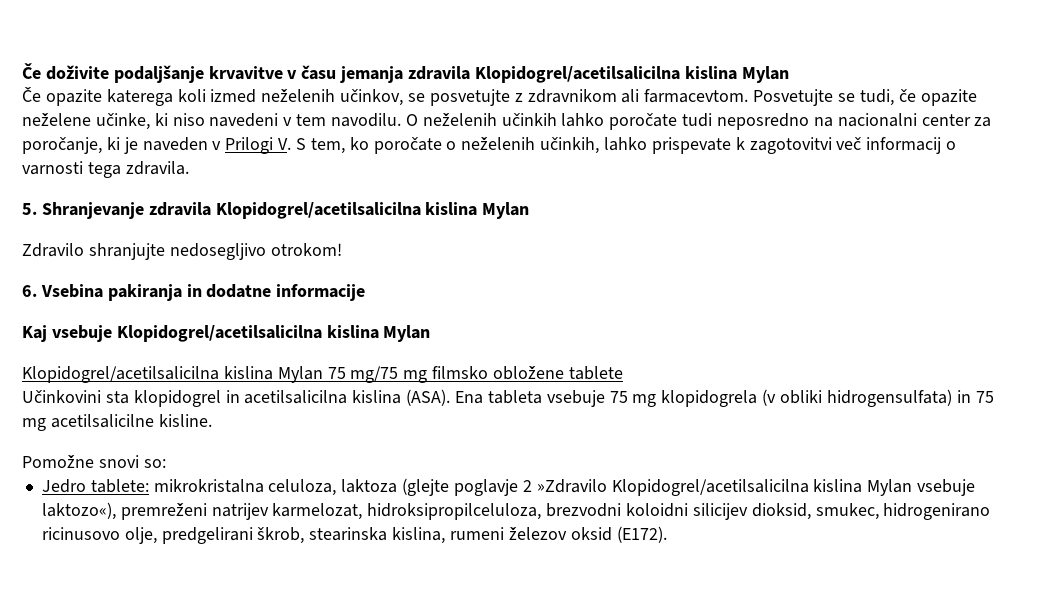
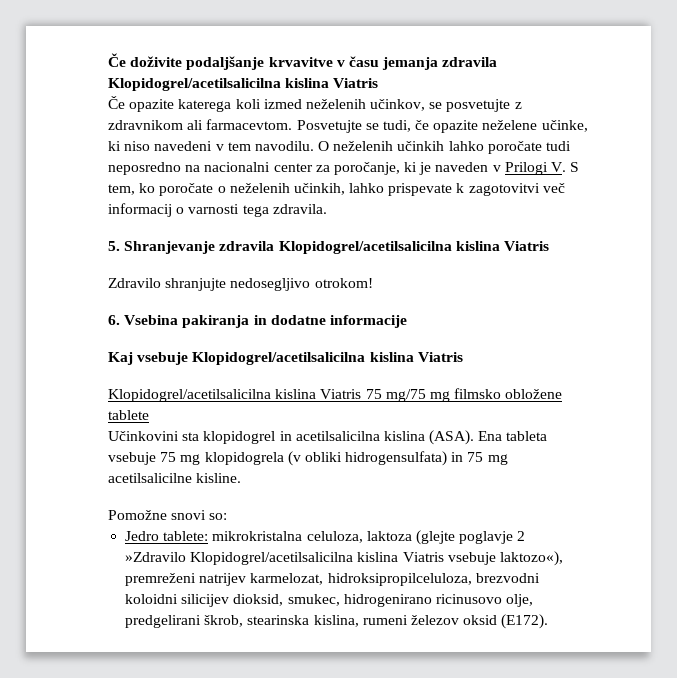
[741,66,789,83] Mylan -> [333,78,379,88] Viatris
[482,202,530,219] Mylan -> [503,241,549,251] Viatris
[383,325,431,342] [22,366,323,383] Mylan // Klopidogrel/acetilsalicilna kislina Mylan -> [417,352,463,362] [108,389,362,402] Viatris // Klopidogrel/acetilsalicilna kislina Viatris
[867,479,913,496] Mylan -> [402,552,444,562] Viatris

